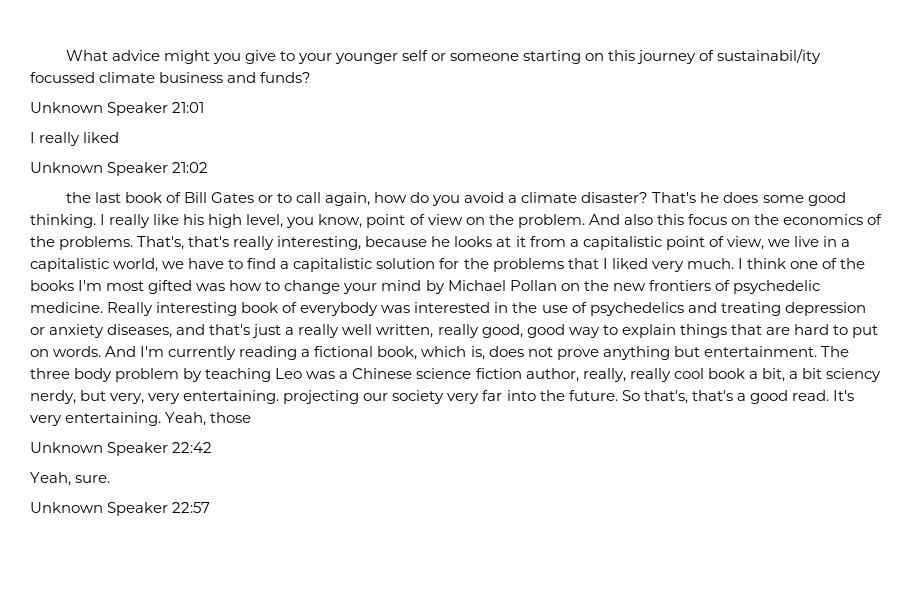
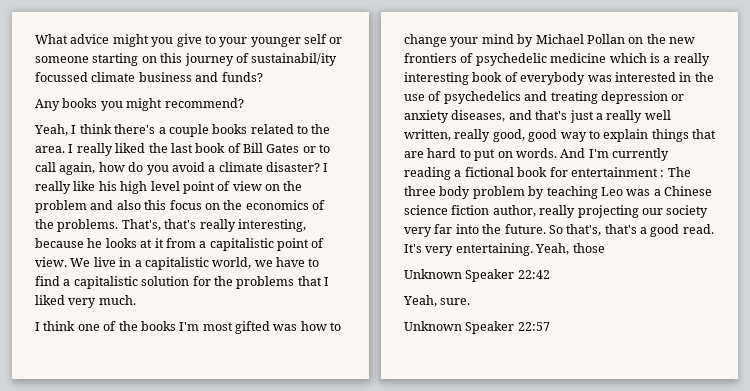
[30,102,205,116] Unknown Speaker 21:01 // -> [35,98,244,111] [34,124,331,137] [35,146,65,153] Any books you might recommend? // Yeah, I think there's a couple books related to the area.
[30,162,209,176] // Unknown Speaker 21:02 // -> (146, 148) none
[652,192,846,206] [30,214,96,228] That's he does some good thinking. -> (320, 167) none
[246,214,363,228] level, you know, -> [150,181,180,191] level
[517,214,620,228] problem. And -> [35,200,114,213] problem and
[726,236,790,250] view, we -> [35,257,91,267] view. We
(734, 263) none -> (136, 300) //
[30,302,154,316] medicine. Really -> [550,53,710,66] medicine which is a really
[377,346,817,360] book, which is, does not prove anything but entertainment. -> [517,167,665,177] book for entertainment :
[582,368,881,382] [30,390,280,404] really, really cool book a bit, a bit sciency nerdy, but very, very entertaining. -> [539,205,576,218] really

